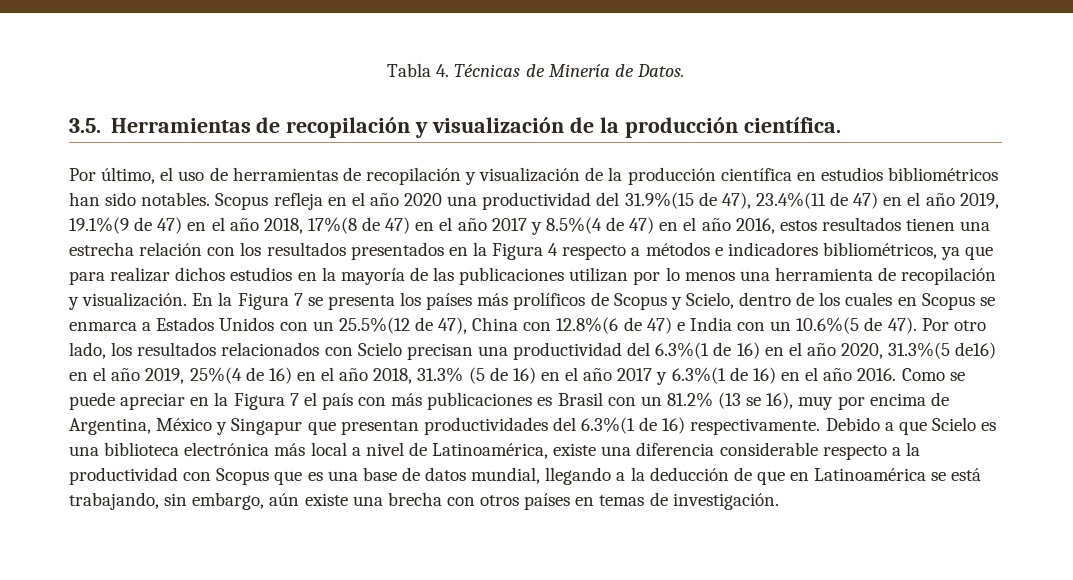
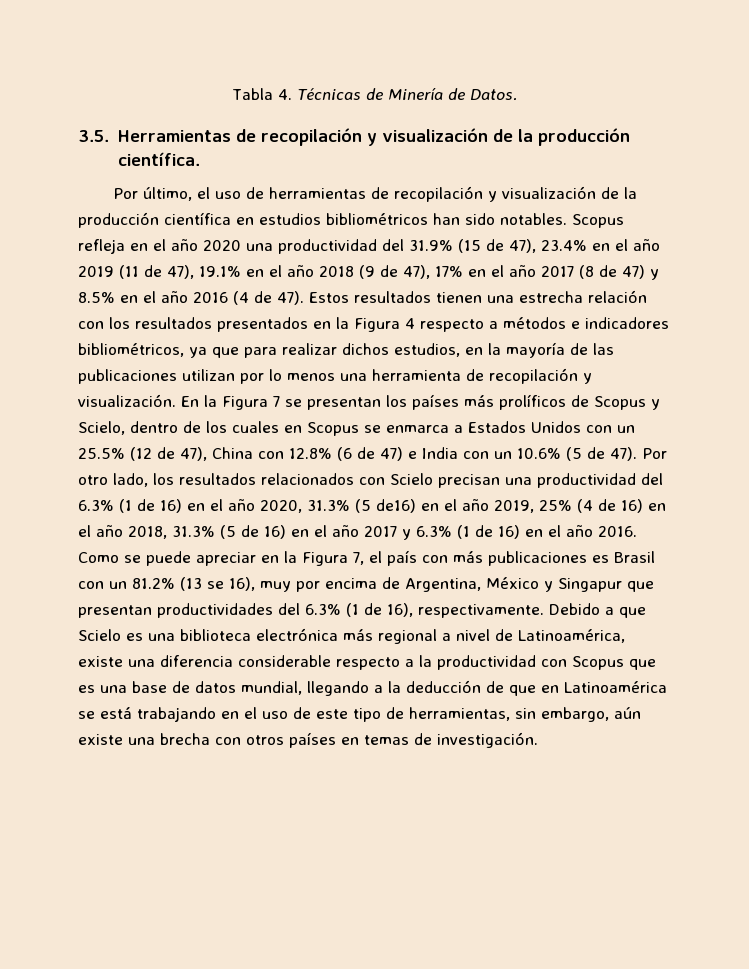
[624,192,999,209] [69,217,817,235] 31.9%(15 de 47), 23.4%(11 de 47) en el año 2019, 19.1%(9 de 47) en el año 2018, 17%(8 de 47) en el año 2017 y 8.5%(4 de 47) en el año 2016, estos -> [409,239,660,253] [78,265,659,280] [78,291,349,305] 31.9% (15 de 47), 23.4% en el año 2019 (11 de 47), 19.1% en el año 2018 (9 de 47), 17% en el año 2017 (8 de 47) y 8.5% en el año 2016 (4 de 47). Estos
[230,267,293,281] estudios -> [394,343,460,357] estudios,
[327,295,395,310] presenta -> [307,397,381,410] presentan
[338,317,410,334] 25.5%(12 -> [78,447,152,461] 25.5% (12
[556,317,619,334] 12.8%(6 -> [289,447,352,461] 12.8% (6
[796,317,860,334] 10.6%(5 -> [517,447,582,461] 10.6% (5
[655,342,710,359] 6.3%(1 -> [78,499,132,513] 6.3% (1
[888,342,951,359] 31.3%(5 -> [307,499,371,513] 31.3% (5
[189,367,242,384] 25%(4 -> [539,499,593,513] 25% (4
[671,367,726,384] 6.3%(1 -> [416,525,470,539] 6.3% (1
[289,393,299,406] 7 -> [353,552,364,565] 7,
[581,417,686,434] 6.3%(1 de 16) -> [305,603,413,617] 6.3% (1 de 16),
[310,442,347,456] local -> [378,629,437,644] regional
[69,492,159,510] trabajando, -> [137,707,510,722] trabajando en el uso de este tipo de herramientas,

